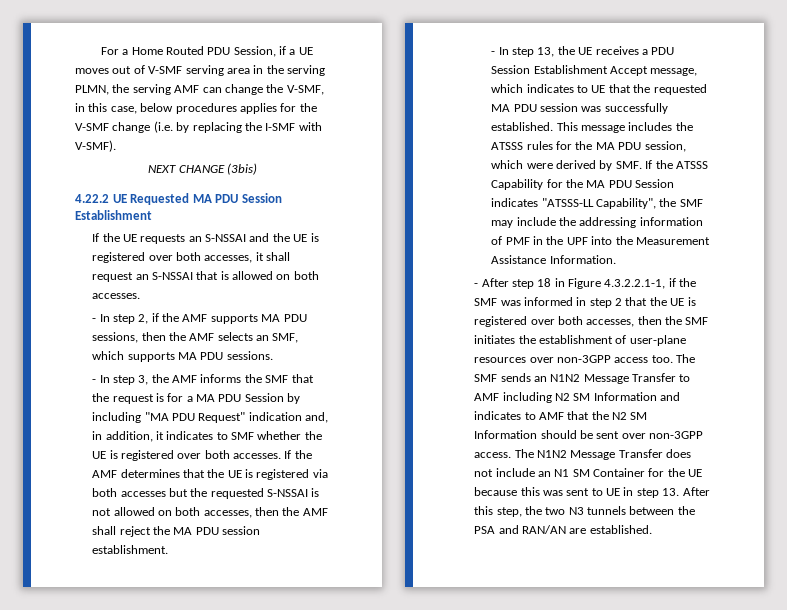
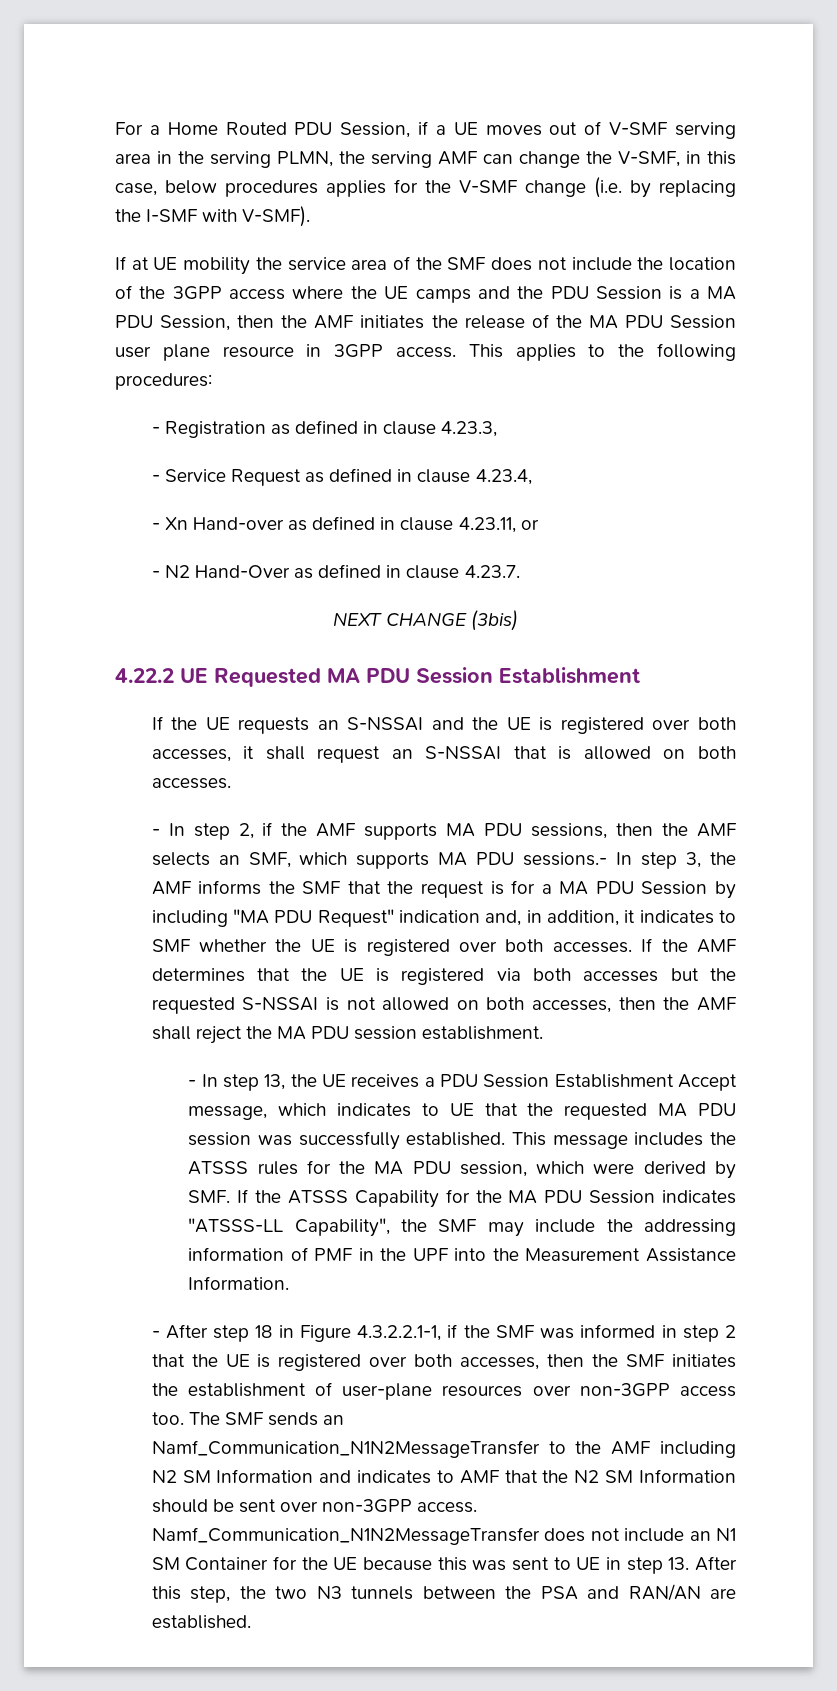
(116, 146) none -> [115,256,736,275] [115,285,736,303] [115,314,736,331] [115,343,736,361] [115,373,212,390] [151,420,498,438] [151,468,532,486] [151,516,539,533] [151,564,520,579] // If at UE mobility the service area of the SMF does not include the location of the 3GPP access where the UE camps and the PDU Session is a MA PDU Session, then the AMF initiates the release of the MA PDU Session user plane resource in 3GPP access. This applies to the following procedures: // - Registration as defined in clause 4.23.3, // - Service Request as defined in clause 4.23.4, // - Xn Hand-over as defined in clause 4.23.11, or // - N2 Hand-Over as defined in clause 4.23.7.
[226,351,273,360] [92,379,97,383] sessions. // - -> [523,852,608,866] sessions.-
[550,373,691,384] N1N2 Message Transfer to -> [151,1440,602,1458] Namf_Communication_N1N2MessageTransfer to the
[514,449,663,460] The N1N2 Message Transfer -> [151,1527,540,1545] Namf_Communication_N1N2MessageTransfer

